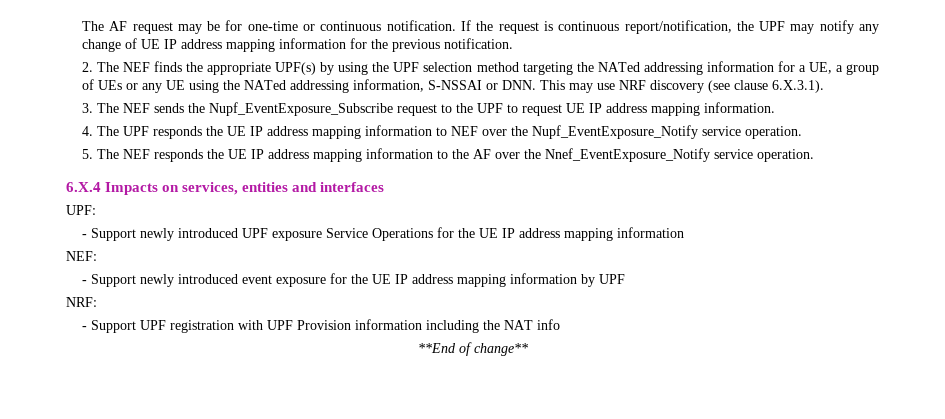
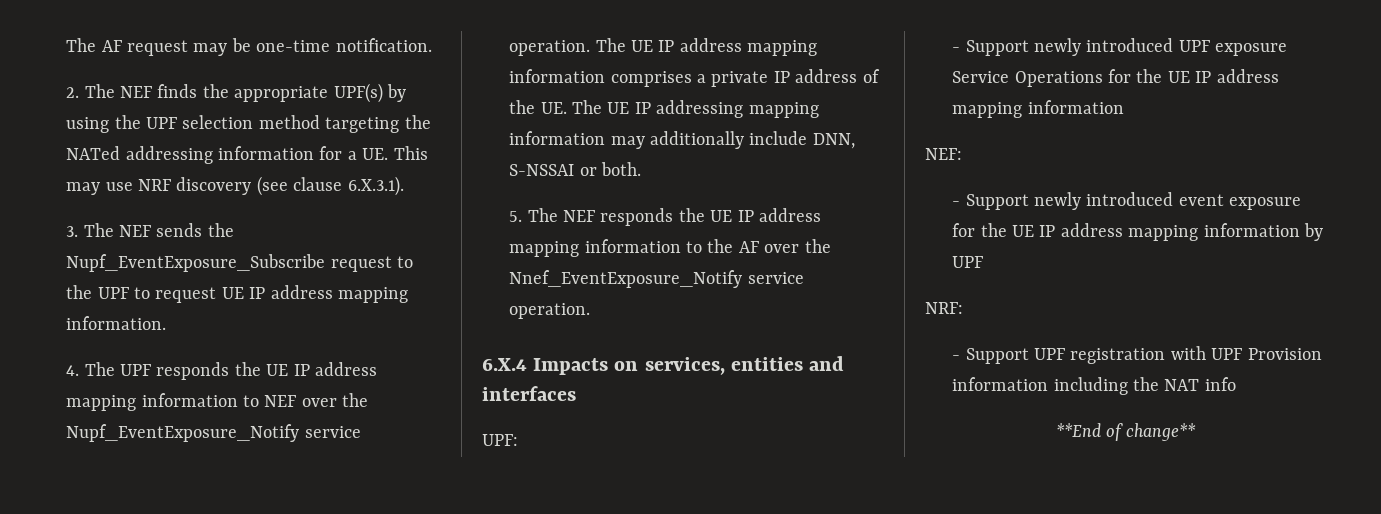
[225,20,879,34] [81,38,440,52] for one-time or continuous notification. If the request is continuous report/notification, the UPF may notify any change of UE IP address mapping information for the previous -> [256,40,331,52] one-time
[808,62,880,75] [81,79,536,93] UE, a group of UEs or any UE using the NATed addressing information, S-NSSAI or DNN. -> [362,148,389,160] UE.
(802, 132) none -> [595,38,818,56] [509,69,880,87] [509,100,819,118] [509,131,855,149] [509,162,641,176] The UE IP address mapping information comprises a private IP address of the UE. The UE IP addressing mapping information may additionally include DNN, S-NSSAI or both.

